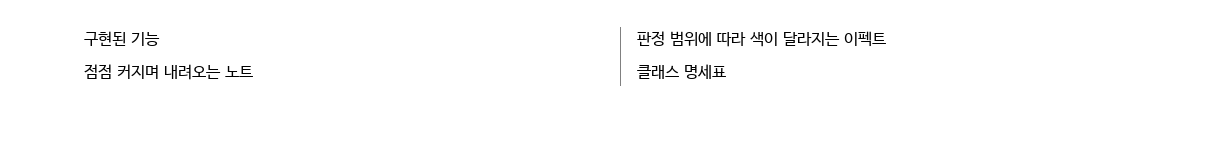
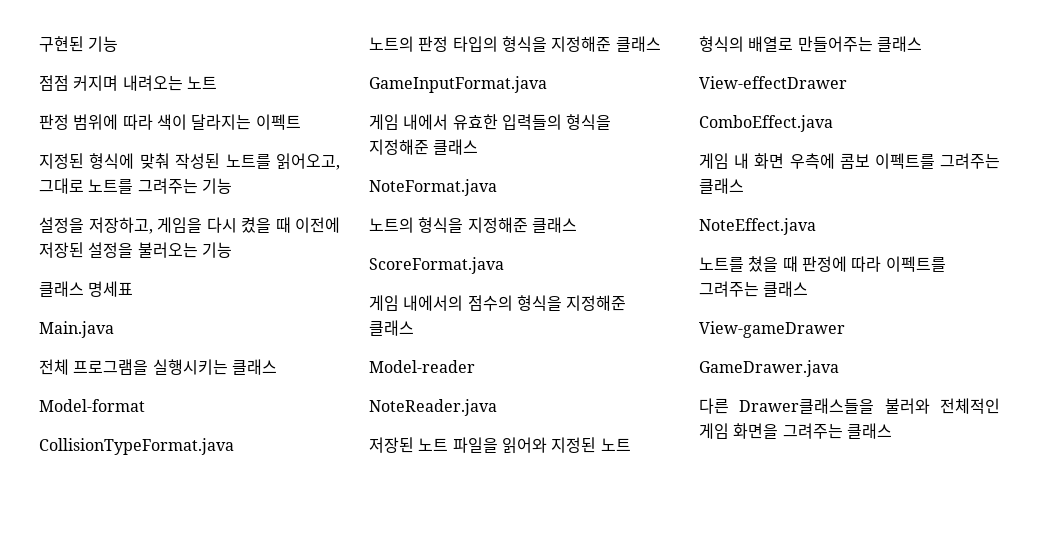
[637,64,726,79] 클래스 명세표 -> [39,153,340,170] [39,178,232,194] [39,217,340,234] [39,242,232,258] [39,281,134,297] [39,321,114,338] [39,359,277,375] [39,399,145,412] [39,438,234,455] [369,36,661,52] [369,76,547,93] [369,114,612,130] [369,139,479,155] [369,179,497,196] [369,217,577,233] [369,257,504,274] [369,295,627,311] [369,320,414,336] [369,360,475,373] [369,399,497,416] [369,437,631,454] [699,36,922,52] [699,76,847,89] [699,115,833,132] [699,153,1000,169] [699,178,744,194] [699,218,816,235] [699,256,946,272] [699,281,809,297] [699,321,845,338] [699,360,839,377] [699,398,1000,414] [699,423,892,439] 지정된 형식에 맞춰 작성된 노트를 읽어오고, 그대로 노트를 그려주는 기능 // 설정을 저장하고, 게임을 다시 켰을 때 이전에 저장된 설정을 불러오는 기능 // 클래스 명세표 // Main.java // 전체 프로그램을 실행시키는 클래스 // Model-format // CollisionTypeFormat.java // 노트의 판정 타입의 형식을 지정해준 클래스 // GameInputFormat.java // 게임 내에서 유효한 입력들의 형식을 지정해준 클래스 // NoteFormat.java // 노트의 형식을 지정해준 클래스 // ScoreFormat.java // 게임 내에서의 점수의 형식을 지정해준 클래스 // Model-reader // NoteReader.java // 저장된 노트 파일을 읽어와 지정된 노트 형식의 배열로 만들어주는 클래스 // View-effectDrawer // ComboEffect.java // 게임 내 화면 우측에 콤보 이펙트를 그려주는 클래스 // NoteEffect.java // 노트를 쳤을 때 판정에 따라 이펙트를 그려주는 클래스 // View-gameDrawer // GameDrawer.java // 다른 Drawer클래스들을 불러와 전체적인 게임 화면을 그려주는 클래스

